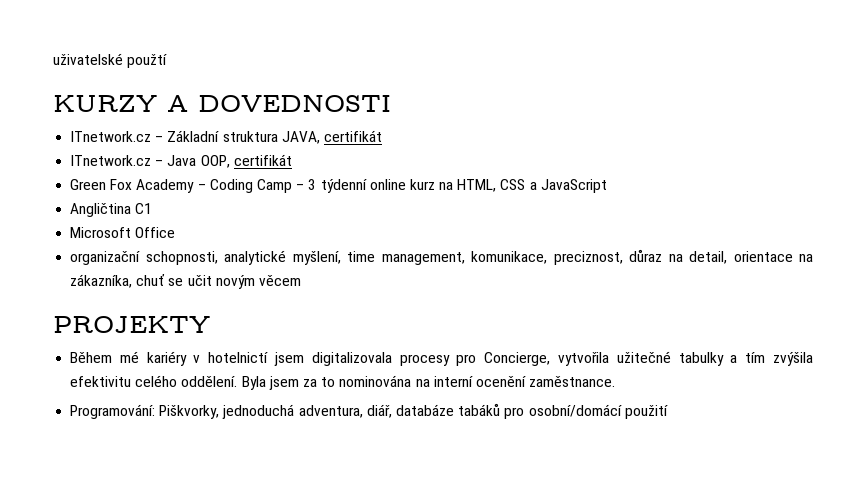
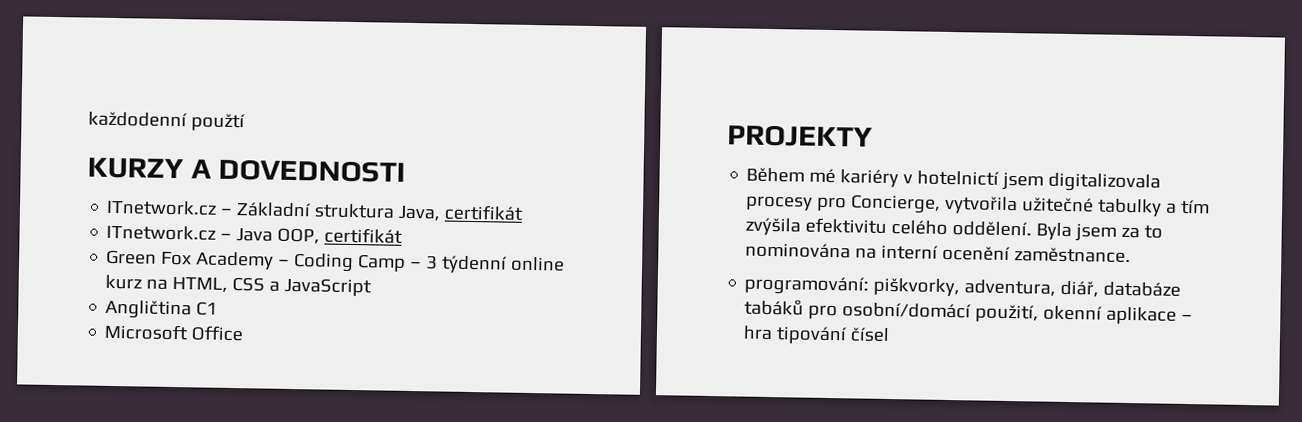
[53,53,123,65] uživatelské -> [88,111,188,128] každodenní
[281,131,320,144] JAVA, -> [398,205,442,222] Java,
[70,249,813,265] [70,274,301,289] // organizační schopnosti, analytické myšlení, time management, komunikace, preciznost, důraz na detail, orientace na zákazníka, chuť se učit novým věcem -> (245, 333) none
[70,404,295,419] Programování: Piškvorky, jednoduchá -> [744,275,961,297] programování: piškvorky,
[624,405,668,419] použití -> [975,304,1194,325] [743,325,891,345] použití, okenní aplikace – hra tipování čísel

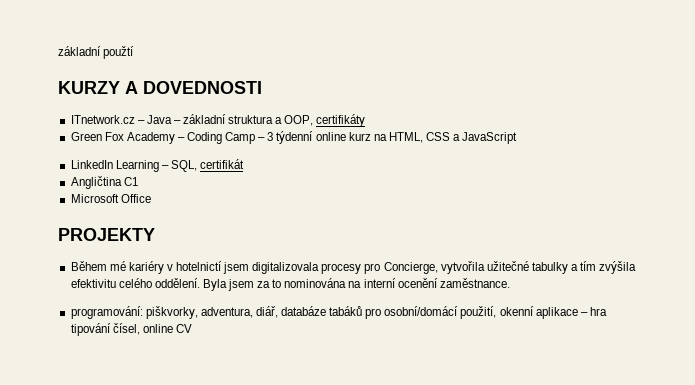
[88,111,188,128] každodenní -> [58,46,101,56] základní
[236,202,525,222] [106,224,404,245] Základní struktura Java, certifikát // ITnetwork.cz – Java OOP, certifikát -> [146,114,366,127] Java – základní struktura a OOP, certifikáty
(373, 287) none -> [70,159,245,172] // LinkedIn Learning – SQL, certifikát
[850,327,891,343] čísel -> [112,323,192,335] čísel, online CV

